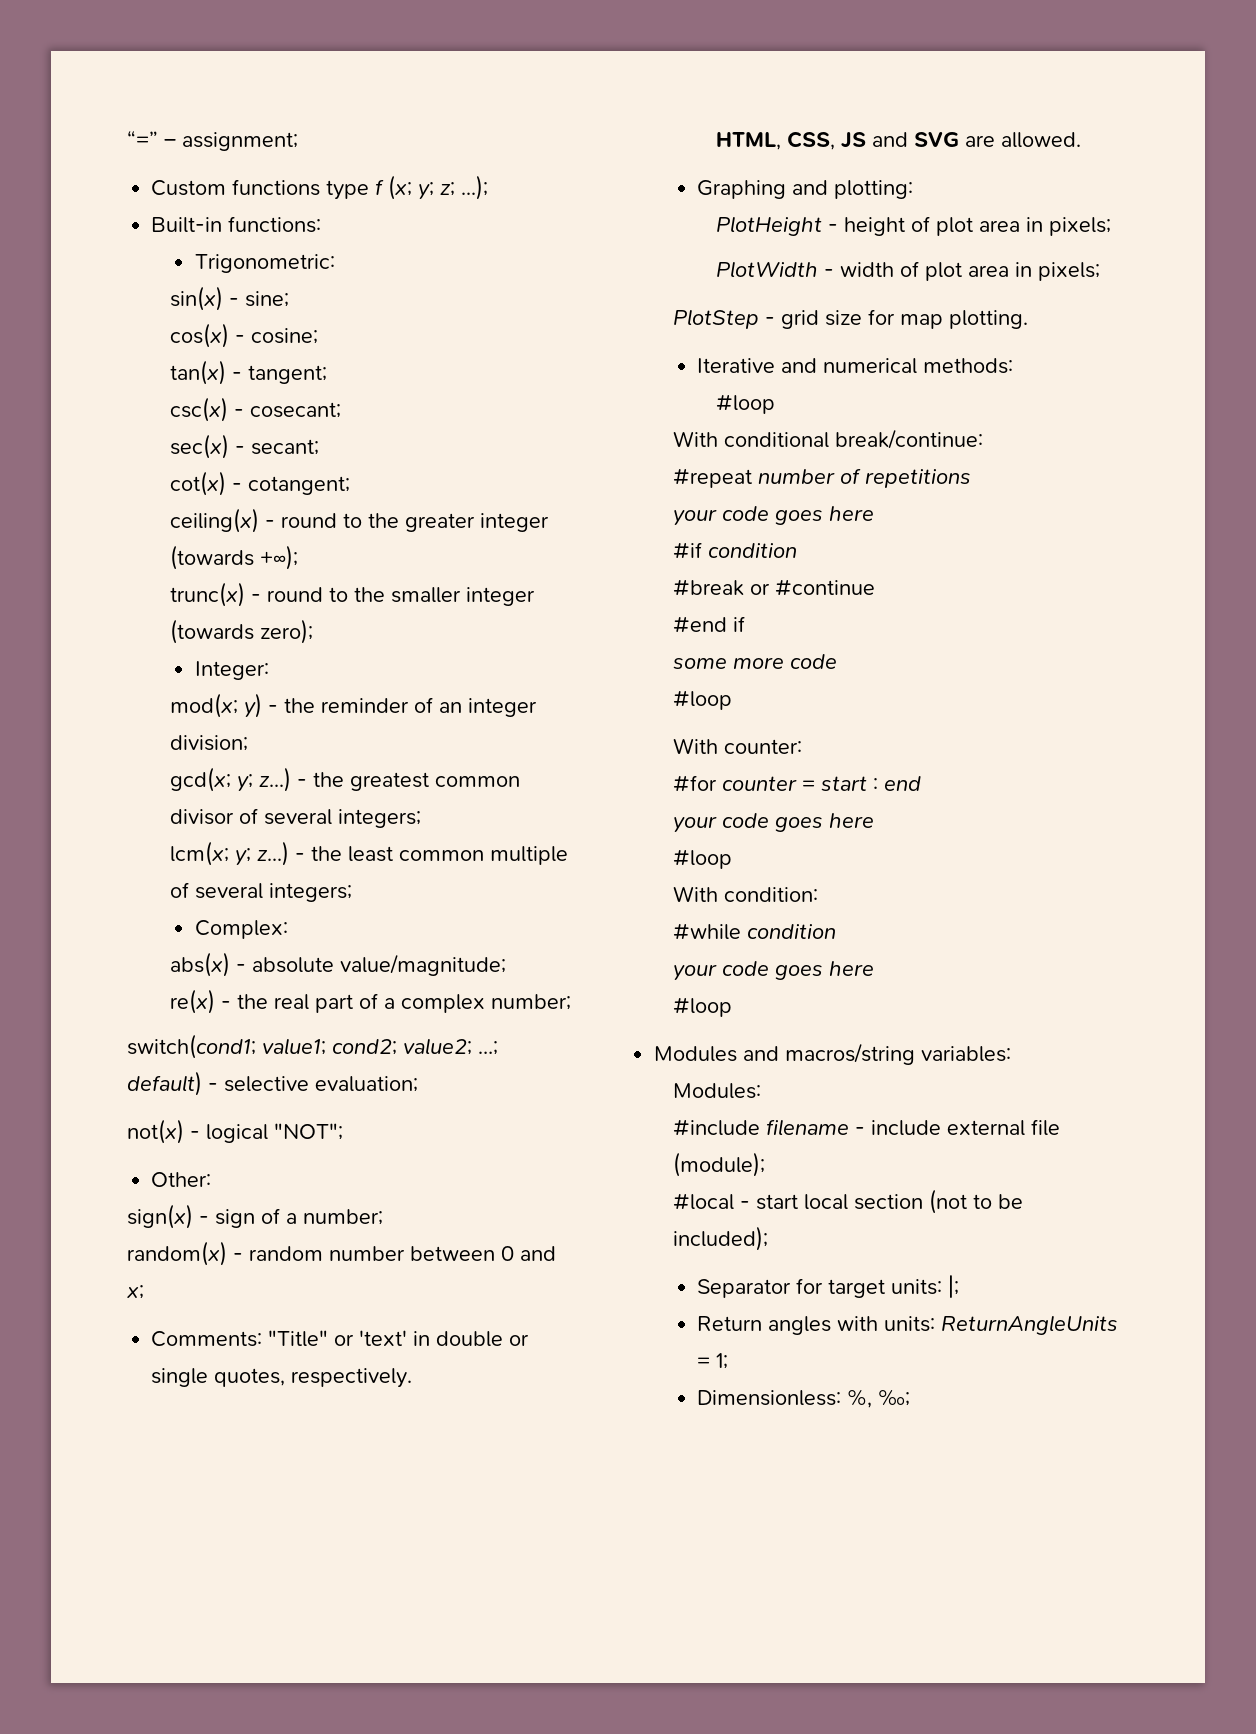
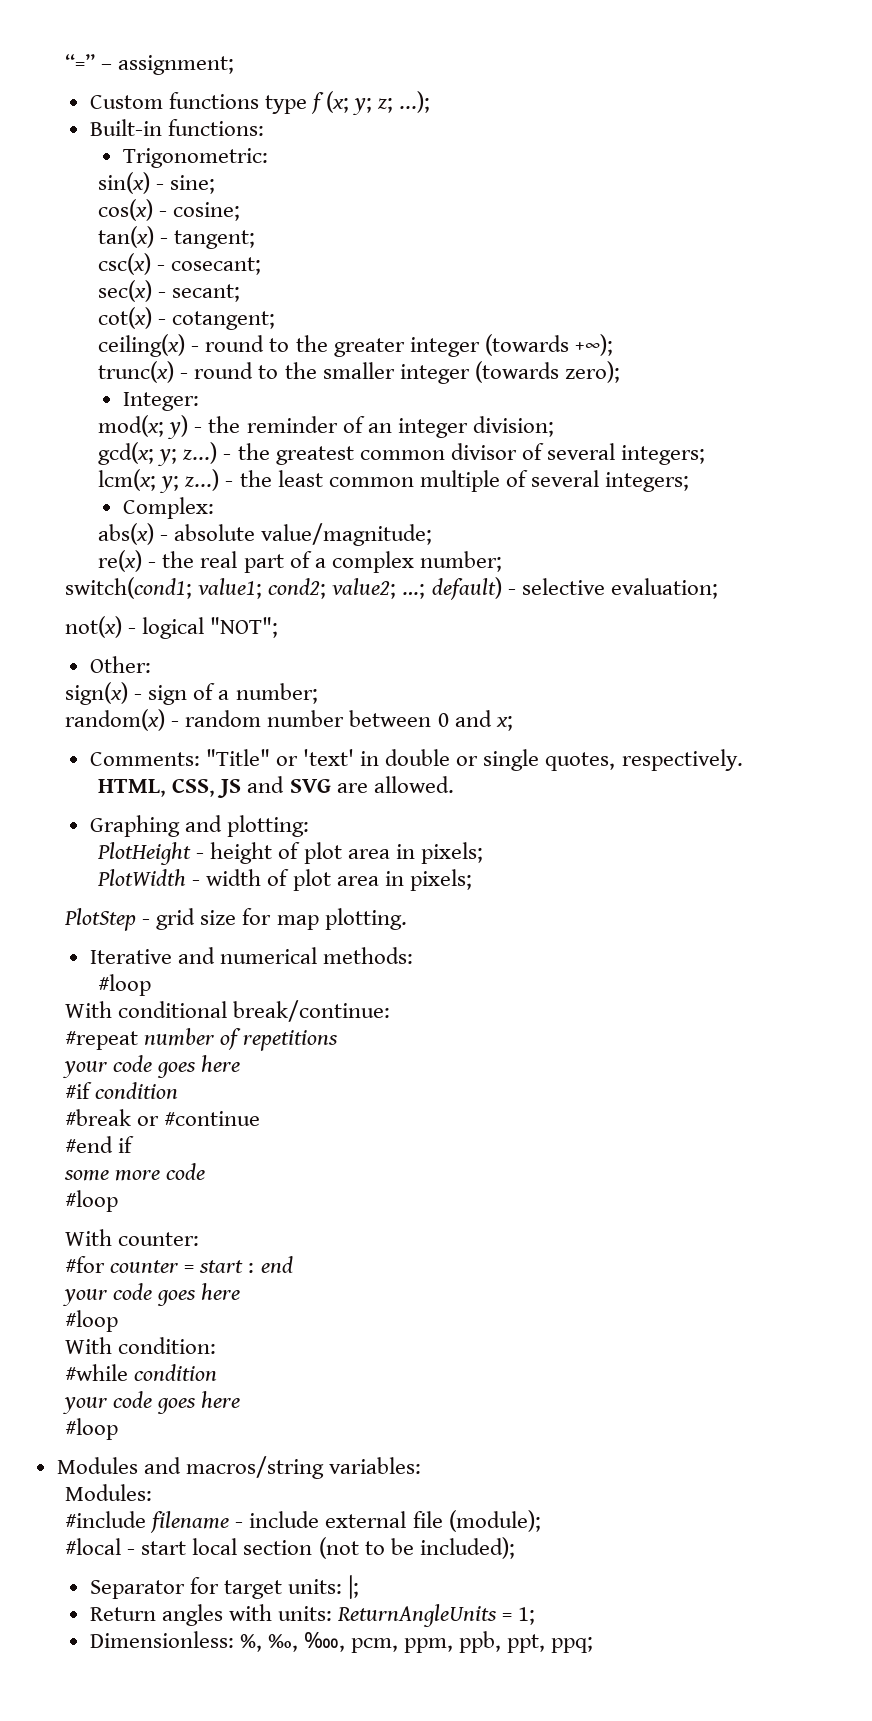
[878,1389,911,1406] ‰; -> [268,1631,594,1653] ‰, ‱, pcm, ppm, ppb, ppt, ppq;

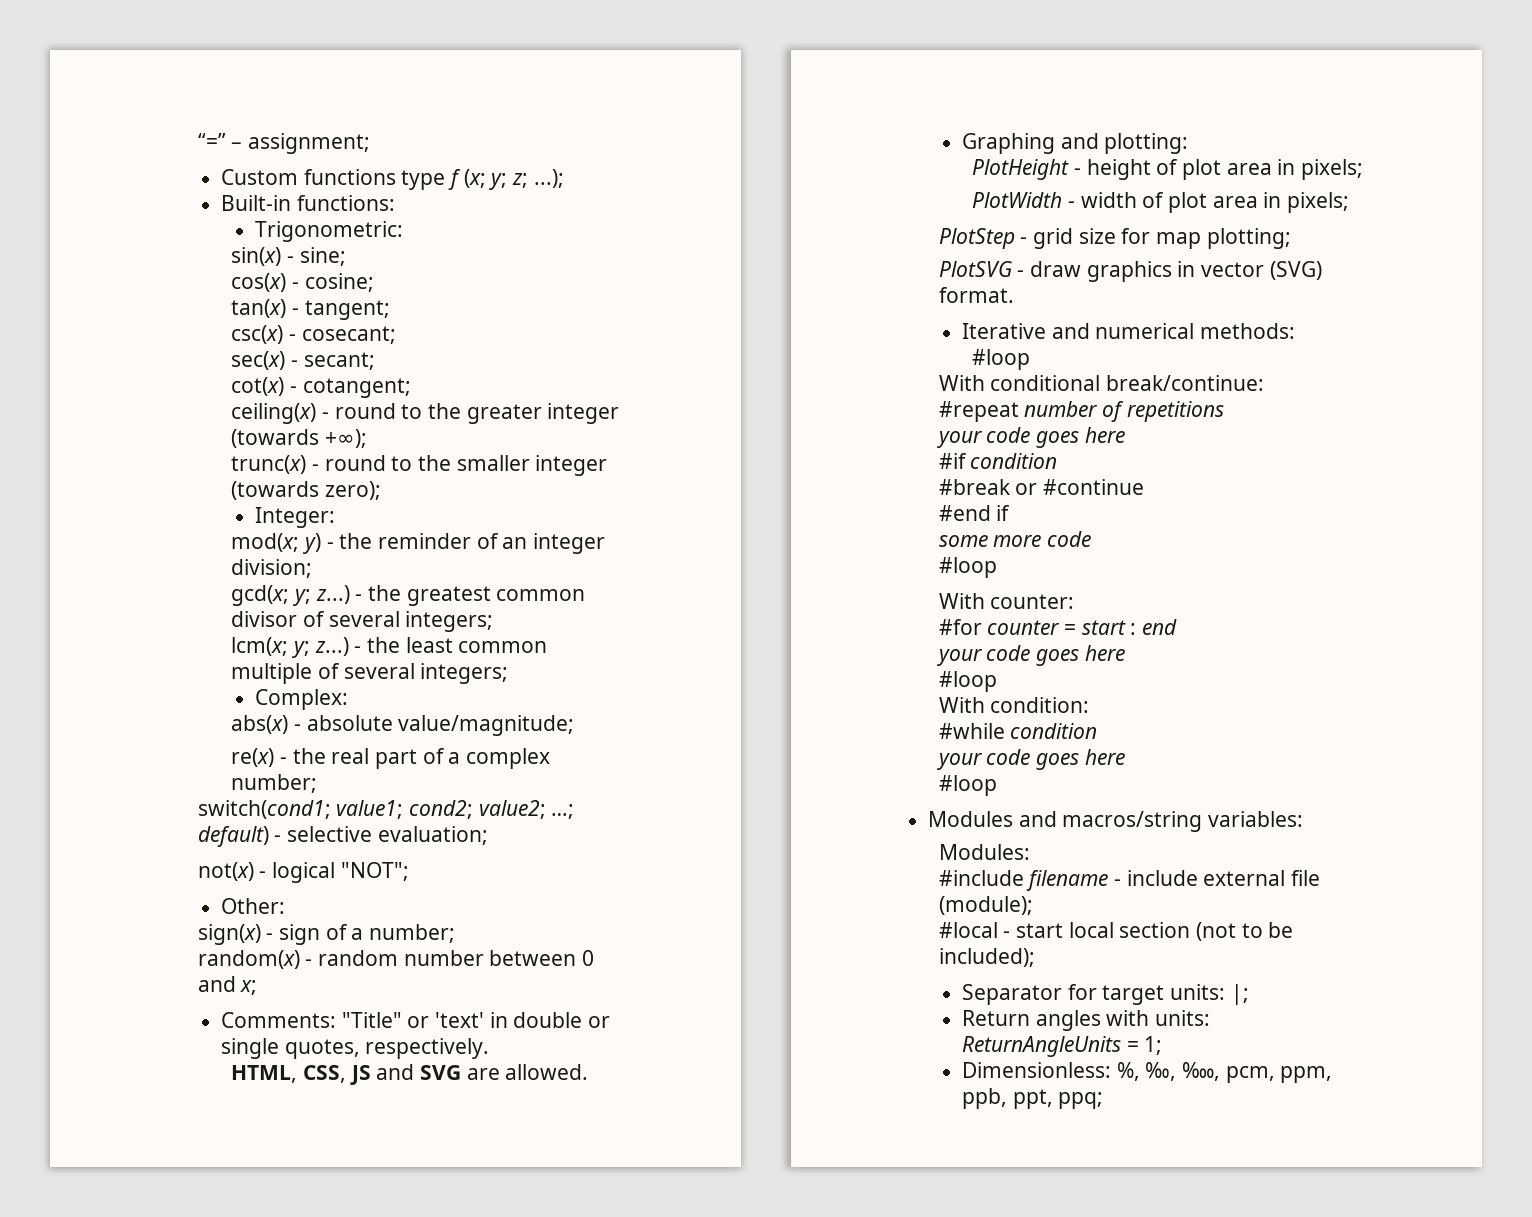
[324,908,407,930] plotting. -> [1206,228,1291,249] [938,261,1322,282] [938,287,1014,303] plotting; // PlotSVG - draw graphics in vector (SVG) format.

